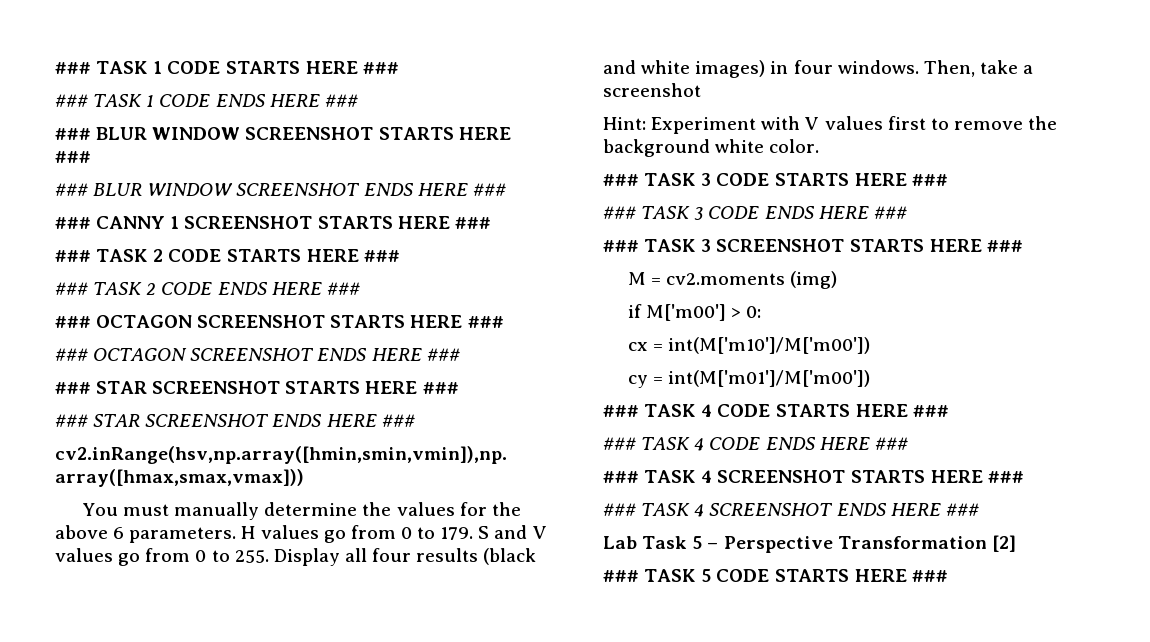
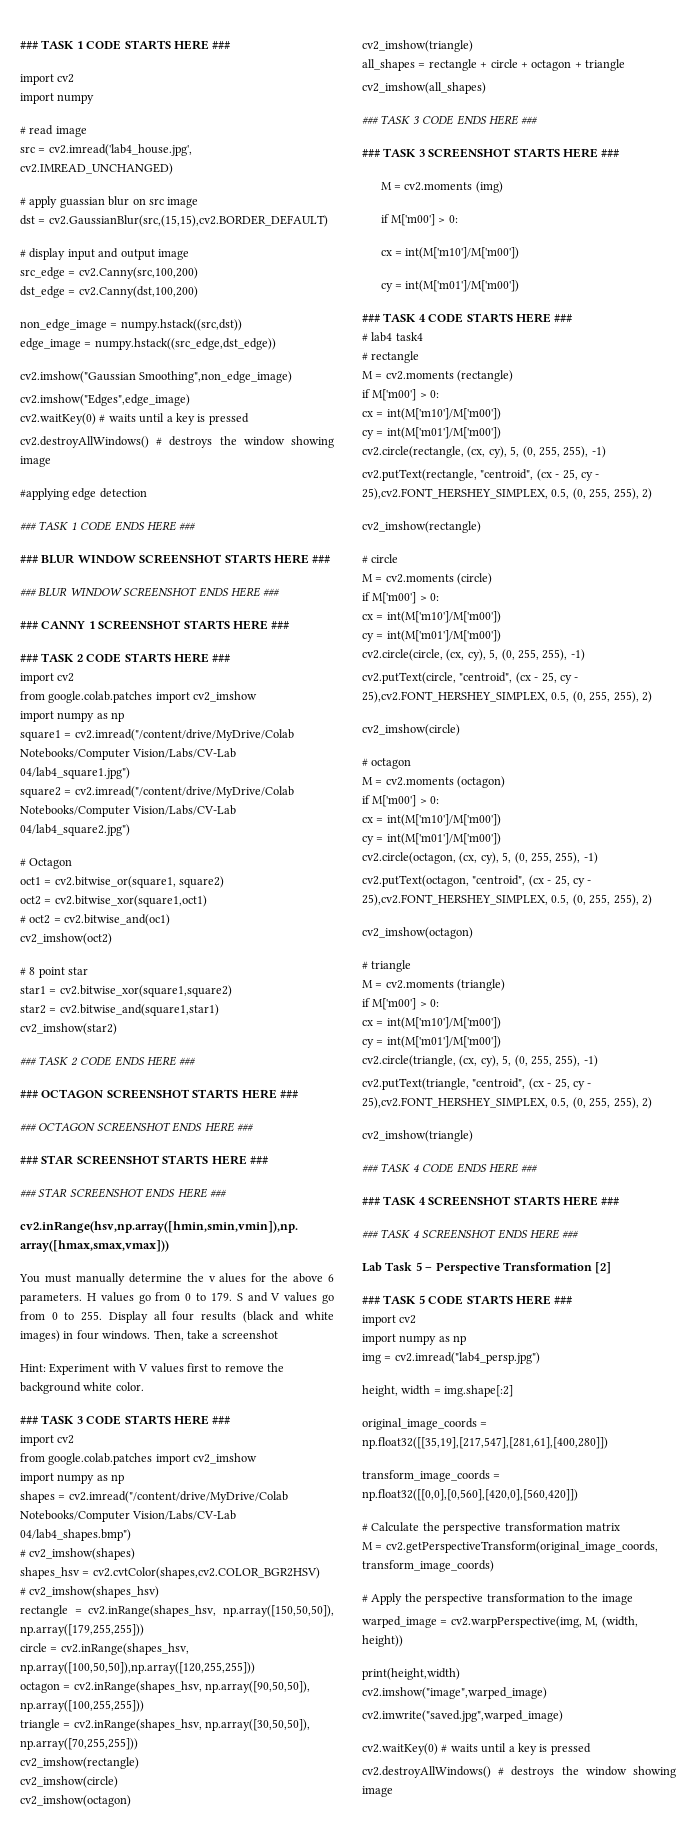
(399, 68) none -> [20,74,75,85] [20,93,95,104] [20,125,87,137] [20,144,192,156] [20,163,173,175] [20,196,199,208] [20,215,328,227] [20,248,189,260] [20,267,198,279] [20,286,198,298] [20,319,242,331] [20,338,276,350] [20,371,293,383] [20,394,190,406] [20,413,249,425] [20,436,334,448] [20,456,51,467] [20,488,147,500] // import cv2 // import numpy // # read image // src = cv2.imread('lab4_house.jpg', cv2.IMREAD_UNCHANGED) // # apply guassian blur on src image // dst = cv2.GaussianBlur(src,(15,15),cv2.BORDER_DEFAULT) // # display input and output image // src_edge = cv2.Canny(src,100,200) // dst_edge = cv2.Canny(dst,100,200) // non_edge_image = numpy.hstack((src,dst)) // edge_image = numpy.hstack((src_edge,dst_edge)) // cv2.imshow("Gaussian Smoothing",non_edge_image) // cv2.imshow("Edges",edge_image) // cv2.waitKey(0) # waits until a key is pressed // cv2.destroyAllWindows() # destroys the window showing image // #applying edge detection
(400, 256) none -> [20,673,75,684] [20,691,258,703] [20,711,125,722] [20,729,294,741] [20,748,237,760] [20,767,130,779] [20,786,294,798] [20,805,237,817] [20,824,130,836] [20,858,73,869] [20,876,225,888] [20,895,207,907] [20,914,171,926] [20,933,112,945] [20,967,89,978] [20,985,232,997] [20,1004,219,1016] [20,1023,117,1035] // import cv2 // from google.colab.patches import cv2_imshow // import numpy as np // square1 = cv2.imread("/content/drive/MyDrive/Colab Notebooks/Computer Vision/Labs/CV-Lab 04/lab4_square1.jpg") // square2 = cv2.imread("/content/drive/MyDrive/Colab Notebooks/Computer Vision/Labs/CV-Lab 04/lab4_square2.jpg") // # Octagon // oct1 = cv2.bitwise_or(square1, square2) // oct2 = cv2.bitwise_xor(square1,oct1) // # oct2 = cv2.bitwise_and(oc1) // cv2_imshow(oct2) // # 8 point star // star1 = cv2.bitwise_xor(square1,square2) // star2 = cv2.bitwise_and(square1,star1) // cv2_imshow(star2)
[396,502,455,516] values -> [208,1273,247,1283] v alues
(948, 180) none -> [20,1435,75,1446] [20,1453,258,1465] [20,1473,125,1484] [20,1491,288,1503] [20,1510,237,1522] [20,1529,131,1541] [20,1548,136,1560] [20,1567,320,1579] [20,1586,160,1598] [20,1605,334,1617] [20,1624,144,1636] [20,1643,189,1655] [20,1662,255,1674] [20,1681,311,1693] [20,1700,144,1712] [20,1719,311,1731] [20,1738,138,1750] [20,1757,139,1769] [20,1776,118,1788] [20,1795,131,1807] [362,40,473,52] [362,59,625,71] [362,82,486,94] // import cv2 // from google.colab.patches import cv2_imshow // import numpy as np // shapes = cv2.imread("/content/drive/MyDrive/Colab Notebooks/Computer Vision/Labs/CV-Lab 04/lab4_shapes.bmp") // # cv2_imshow(shapes) // shapes_hsv = cv2.cvtColor(shapes,cv2.COLOR_BGR2HSV) // # cv2_imshow(shapes_hsv) // rectangle = cv2.inRange(shapes_hsv, np.array([150,50,50]), np.array([179,255,255])) // circle = cv2.inRange(shapes_hsv, np.array([100,50,50]),np.array([120,255,255])) // octagon = cv2.inRange(shapes_hsv, np.array([90,50,50]), np.array([100,255,255])) // triangle = cv2.inRange(shapes_hsv, np.array([30,50,50]), np.array([70,255,255])) // cv2_imshow(rectangle) // cv2_imshow(circle) // cv2_imshow(octagon) // cv2_imshow(triangle) // all_shapes = rectangle + circle + octagon + triangle // cv2_imshow(all_shapes)
(949, 411) none -> [362,332,423,342] [362,351,420,363] [362,370,514,382] [362,389,440,401] [362,408,501,420] [362,427,501,439] [362,446,606,458] [362,469,600,481] [362,488,652,500] [362,521,481,533] [362,554,399,563] [362,573,493,585] [362,592,440,604] [362,611,501,623] [362,630,501,642] [362,649,585,661] [362,672,579,684] [362,691,652,703] [362,724,460,736] [362,758,412,769] [362,776,506,788] [362,795,440,807] [362,814,501,826] [362,833,501,845] [362,852,598,864] [362,875,592,887] [362,894,652,906] [362,927,473,939] [362,960,412,972] [362,979,506,991] [362,998,440,1010] [362,1017,501,1029] [362,1036,501,1048] [362,1055,598,1067] [362,1078,592,1090] [362,1097,652,1109] [362,1130,473,1142] // # lab4 task4 // # rectangle // M = cv2.moments (rectangle) // if M['m00'] > 0: // cx = int(M['m10']/M['m00']) // cy = int(M['m01']/M['m00']) // cv2.circle(rectangle, (cx, cy), 5, (0, 255, 255), -1) // cv2.putText(rectangle, "centroid", (cx - 25, cy - 25),cv2.FONT_HERSHEY_SIMPLEX, 0.5, (0, 255, 255), 2) // cv2_imshow(rectangle) // # circle // M = cv2.moments (circle) // if M['m00'] > 0: // cx = int(M['m10']/M['m00']) // cy = int(M['m01']/M['m00']) // cv2.circle(circle, (cx, cy), 5, (0, 255, 255), -1) // cv2.putText(circle, "centroid", (cx - 25, cy - 25),cv2.FONT_HERSHEY_SIMPLEX, 0.5, (0, 255, 255), 2) // cv2_imshow(circle) // # octagon // M = cv2.moments (octagon) // if M['m00'] > 0: // cx = int(M['m10']/M['m00']) // cy = int(M['m01']/M['m00']) // cv2.circle(octagon, (cx, cy), 5, (0, 255, 255), -1) // cv2.putText(octagon, "centroid", (cx - 25, cy - 25),cv2.FONT_HERSHEY_SIMPLEX, 0.5, (0, 255, 255), 2) // cv2_imshow(octagon) // # triangle // M = cv2.moments (triangle) // if M['m00'] > 0: // cx = int(M['m10']/M['m00']) // cy = int(M['m01']/M['m00']) // cv2.circle(triangle, (cx, cy), 5, (0, 255, 255), -1) // cv2.putText(triangle, "centroid", (cx - 25, cy - 25),cv2.FONT_HERSHEY_SIMPLEX, 0.5, (0, 255, 255), 2) // cv2_imshow(triangle)
(948, 576) none -> [362,1315,417,1326] [362,1334,467,1345] [362,1352,540,1364] [362,1385,514,1397] [362,1418,488,1430] [362,1437,608,1449] [362,1470,501,1482] [362,1489,578,1501] [362,1522,620,1534] [362,1541,658,1553] [362,1560,494,1572] [362,1593,633,1605] [362,1616,638,1628] [362,1635,403,1647] [362,1668,460,1680] [362,1687,547,1699] [362,1710,563,1722] [362,1743,591,1755] [362,1766,676,1778] [362,1786,393,1797] // import cv2 // import numpy as np // img = cv2.imread("lab4_persp.jpg") // height, width = img.shape[:2] // original_image_coords = np.float32([[35,19],[217,547],[281,61],[400,280]]) // transform_image_coords = np.float32([[0,0],[0,560],[420,0],[560,420]]) // # Calculate the perspective transformation matrix // M = cv2.getPerspectiveTransform(original_image_coords, transform_image_coords) // # Apply the perspective transformation to the image // warped_image = cv2.warpPerspective(img, M, (width, height)) // print(height,width) // cv2.imshow("image",warped_image) // cv2.imwrite("saved.jpg",warped_image) // cv2.waitKey(0) # waits until a key is pressed // cv2.destroyAllWindows() # destroys the window showing image

